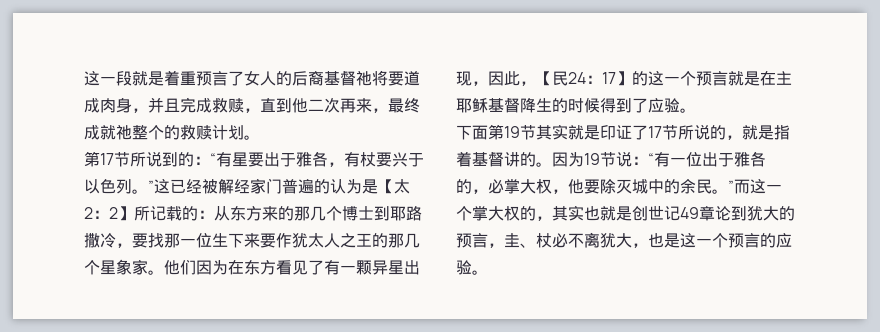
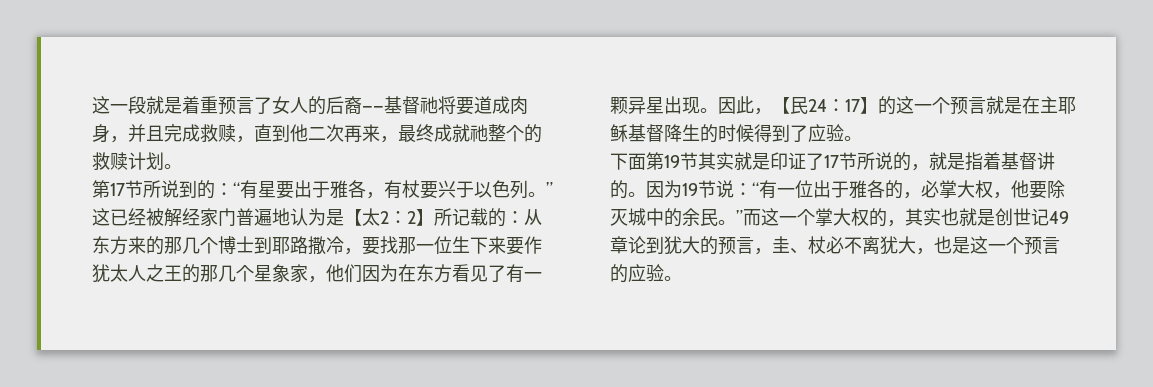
(324, 78) none -> [362,106,384,112] ——
[314,179,330,194] 的 -> [272,208,290,226] 地
[148,270,164,275] 。 -> [308,276,326,283] ，
[472,81,488,86] ， -> [700,108,718,113] 。

